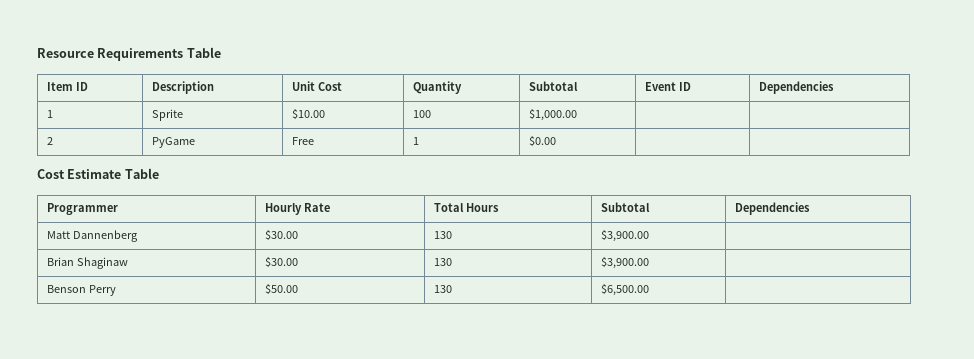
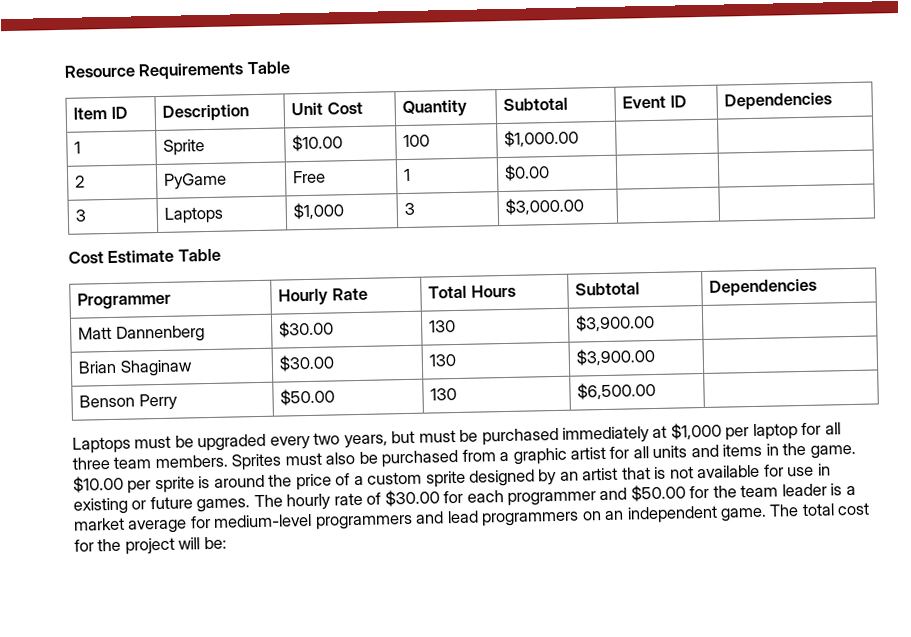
(556, 141) none -> [75,209,87,222] [164,206,225,224] [293,202,345,220] [404,202,416,216] [505,197,585,215] // 3 | Laptops | $1,000 | 3 | $3,000.00 | |
(649, 289) none -> [72,422,841,454] [72,442,856,471] [73,463,831,494] [73,483,856,515] [73,502,871,534] [74,536,227,555] // Laptops must be upgraded every two years, but must be purchased immediately at $1,000 per laptop for all three team members. Sprites must also be purchased from a graphic artist for all units and items in the game. $10.00 per sprite is around the price of a custom sprite designed by an artist that is not available for use in existing or future games. The hourly rate of $30.00 for each programmer and $50.00 for the team leader is a market average for medium-level programmers and lead programmers on an independent game. The total cost for the project will be:

